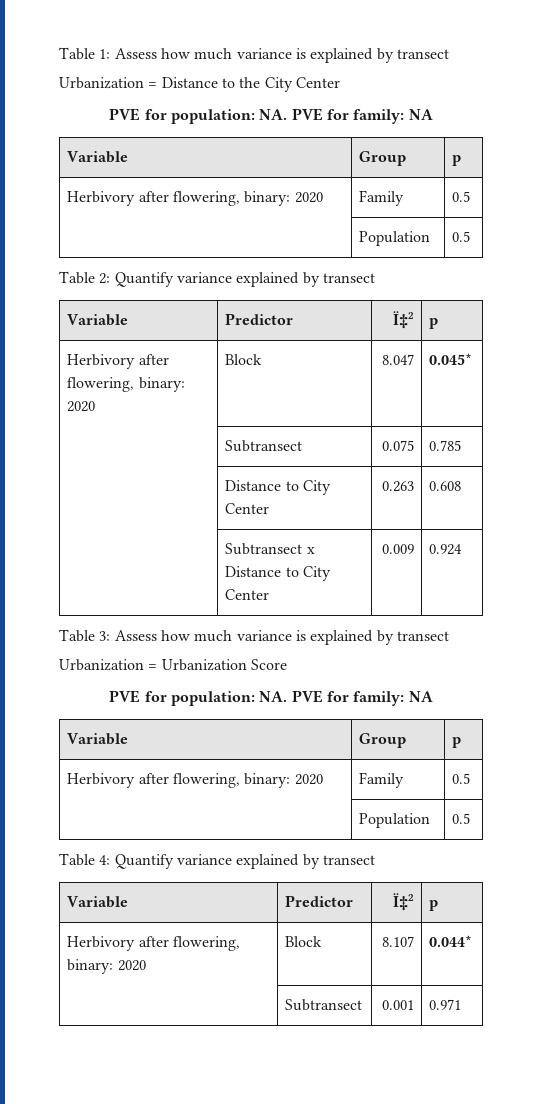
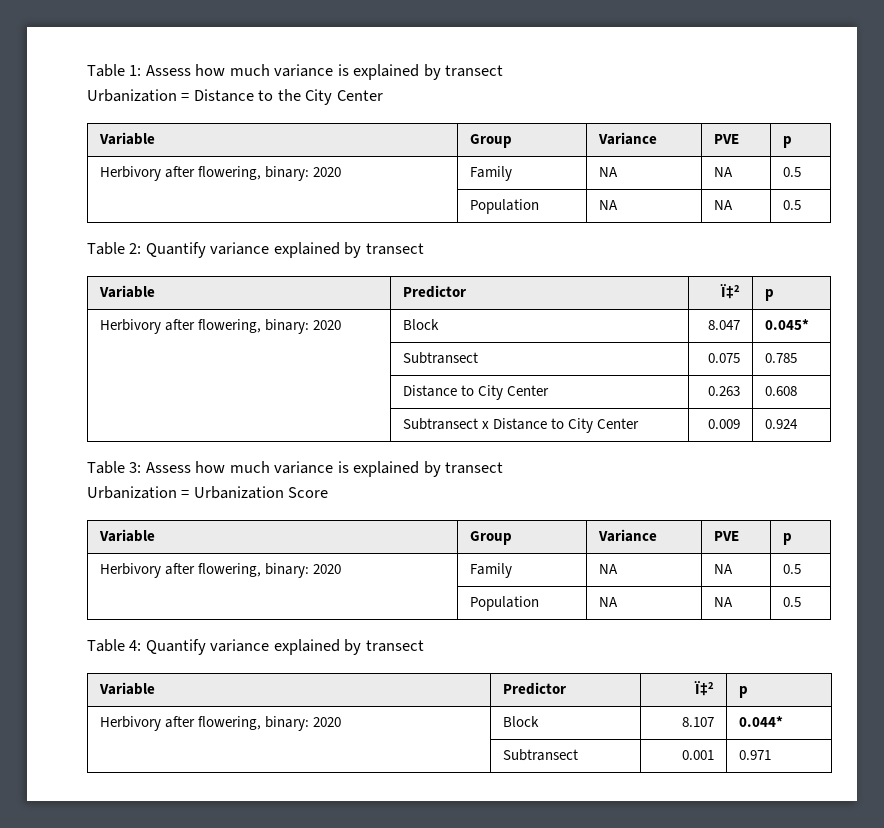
[109,108,433,124] [67,151,129,163] [359,151,407,166] [452,155,462,166] [67,191,323,206] [359,190,405,206] [452,191,471,202] [359,231,431,246] // PVE for population: NA. PVE for family: NA // Variable | Group | p // Herbivory after flowering, binary: 2020 | Family | 0.5 // | Population -> [98,132,155,145] [469,134,512,148] [597,132,657,145] [713,134,739,144] [782,136,792,148] [99,166,341,181] [469,166,512,181] [598,167,618,177] [713,167,733,177] [782,167,801,177] [469,199,539,214] [598,200,618,210] [713,200,733,210] // Variable | Group | Variance | PVE | p // Herbivory after flowering, binary: 2020 | Family | NA | NA | 0.5 // | Population | NA | NA
[109,690,433,706] [67,733,129,745] [359,733,407,748] [452,737,462,748] [67,773,323,788] [359,772,405,788] [452,773,471,784] [359,813,431,828] // PVE for population: NA. PVE for family: NA // Variable | Group | p // Herbivory after flowering, binary: 2020 | Family | 0.5 // | Population -> [98,529,155,542] [469,531,512,545] [597,529,657,542] [713,531,739,541] [782,533,792,545] [99,563,341,578] [469,563,512,578] [598,564,618,574] [713,564,733,574] [782,564,801,574] [469,596,539,611] [598,597,618,607] [713,597,733,607] // Variable | Group | Variance | PVE | p // Herbivory after flowering, binary: 2020 | Family | NA | NA | 0.5 // | Population | NA | NA

